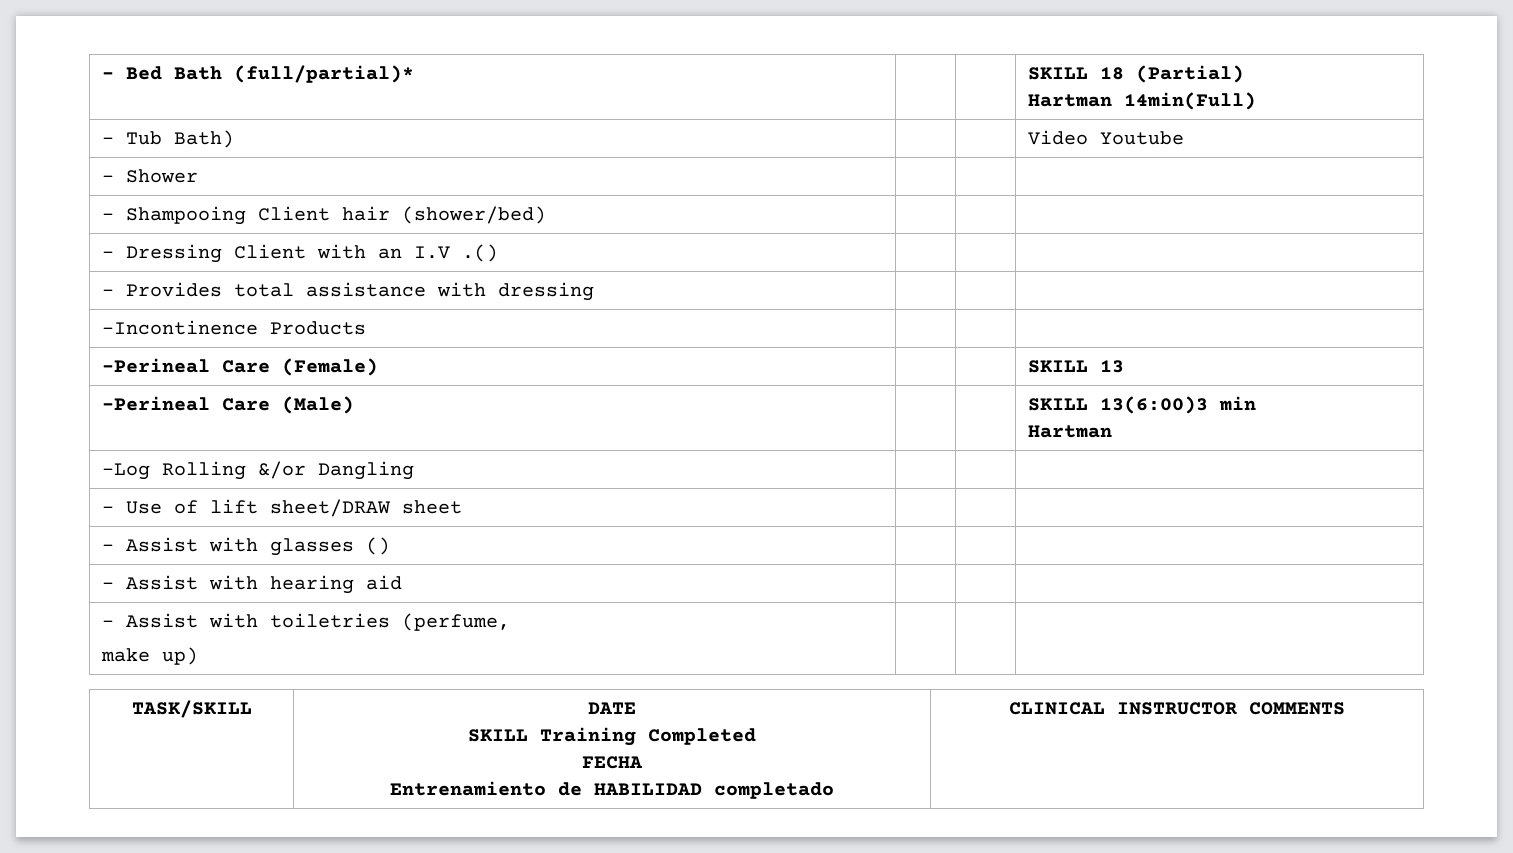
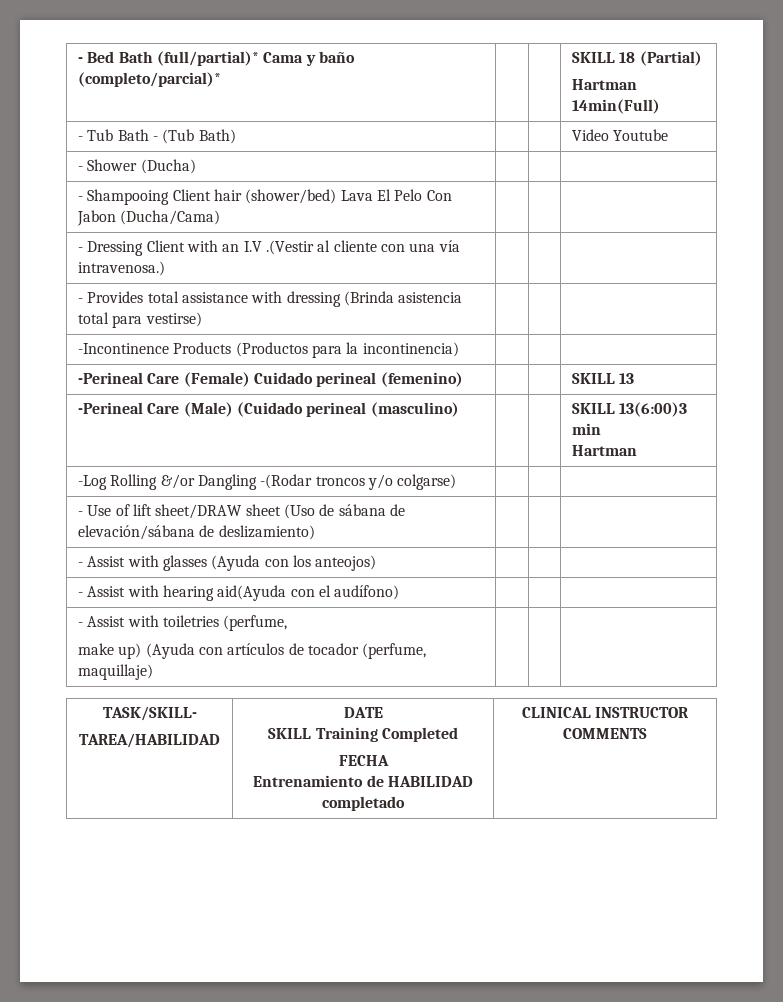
(414, 74) none -> [263,51,355,66] [78,72,222,87] Cama y baño (completo/parcial)*
(162, 138) none -> [117,129,195,144] Bath - (Tub
(198, 176) none -> [140,159,196,174] (Ducha)
(546, 215) none -> [340,189,452,201] [77,210,221,226] Lava El Pelo Con Jabon (Ducha/Cama)
[461,244,498,262] .() -> [265,240,460,255] [78,261,166,276] .(Vestir al cliente con una vía intravenosa.)
[101,320,366,335] | | | // -Incontinence Products -> [343,291,463,306] [78,312,202,328] [78,342,459,358] (Brinda asistencia total para vestirse) | | | // -Incontinence Products (Productos para la incontinencia)
(378, 367) none -> [254,372,463,387] Cuidado perineal (femenino)
(354, 405) none -> [237,402,459,417] (Cuidado perineal (masculino)
(414, 470) none -> [260,474,457,490] -(Rodar troncos y/o colgarse)
(462, 507) none -> [283,504,405,519] [78,525,315,540] (Uso de sábana de elevación/sábana de deslizamiento)
[365,537,390,555] () -> [211,555,377,571] (Ayuda con los anteojos)
[365,575,402,590] aid -> [217,585,400,601] aid(Ayuda con el audífono)
[131,700,252,718] | | | // TASK/SKILL -> [145,643,427,659] [78,664,154,680] [102,706,197,721] [79,733,220,748] (Ayuda con artículos de tocador (perfume, maquillaje) | | | // TASK/SKILL- // TAREA/HABILIDAD

